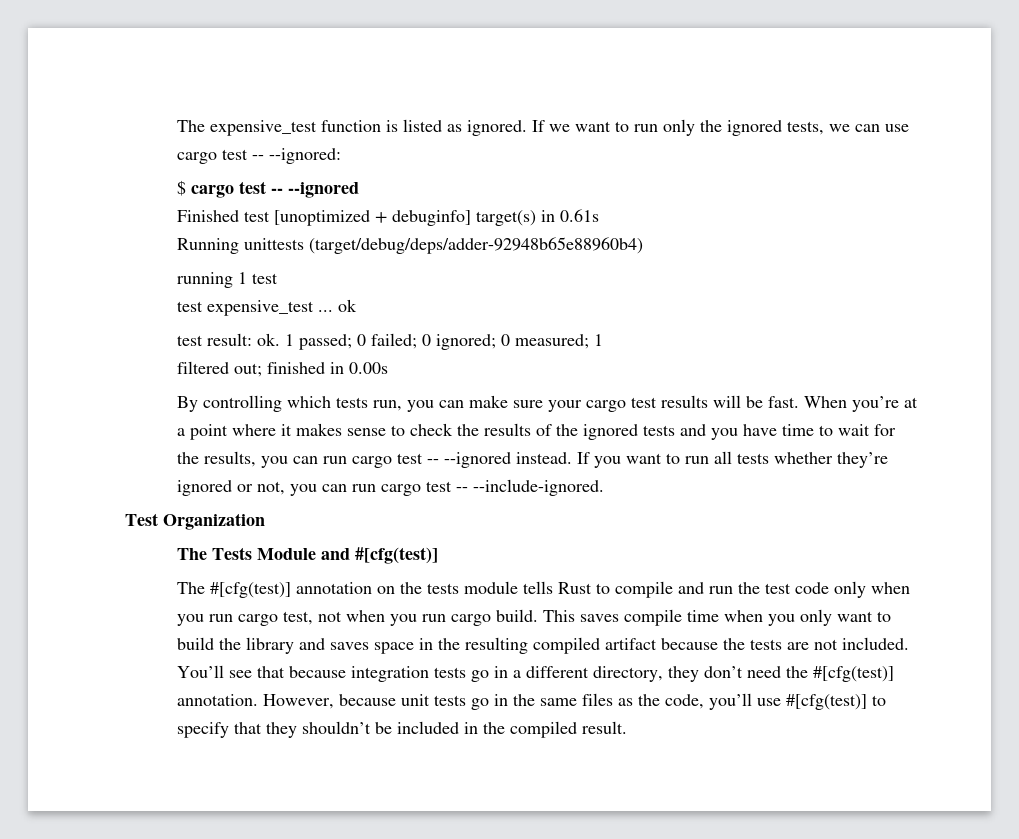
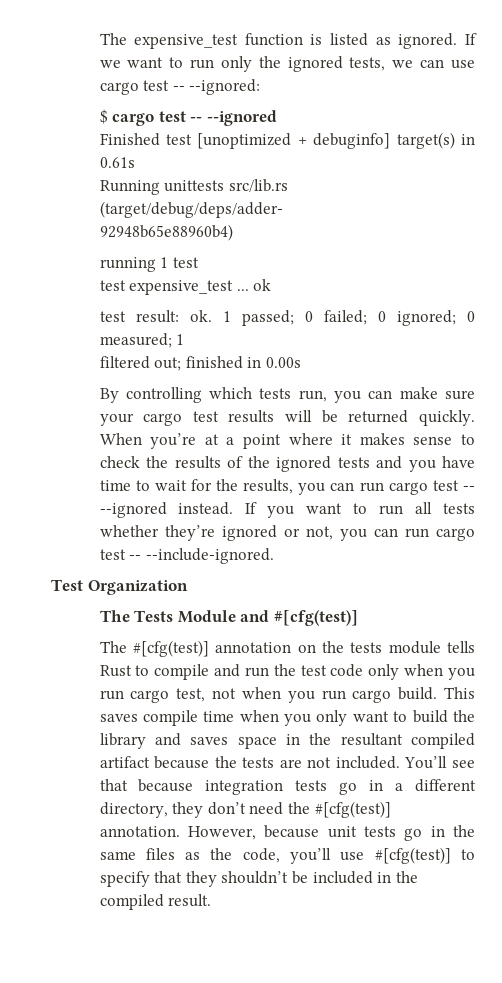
[308,237,643,254] (target/debug/deps/adder-92948b65e88960b4) -> [228,179,288,192] [99,201,283,218] [99,224,233,241] src/lib.rs (target/debug/deps/adder- // 92948b65e88960b4)
[767,396,799,408] fast. -> [348,410,476,426] returned quickly.
[464,637,528,654] resulting -> [340,733,403,746] resultant

